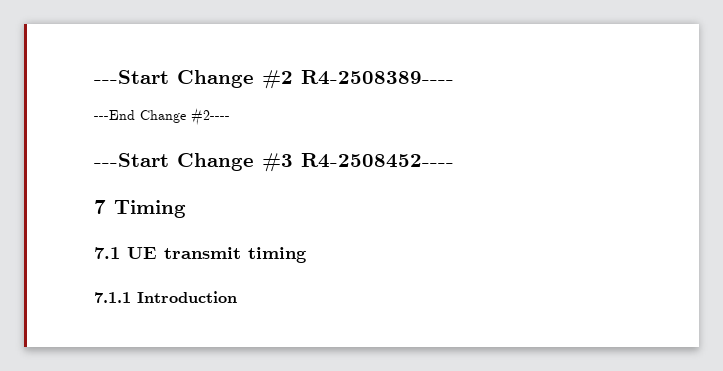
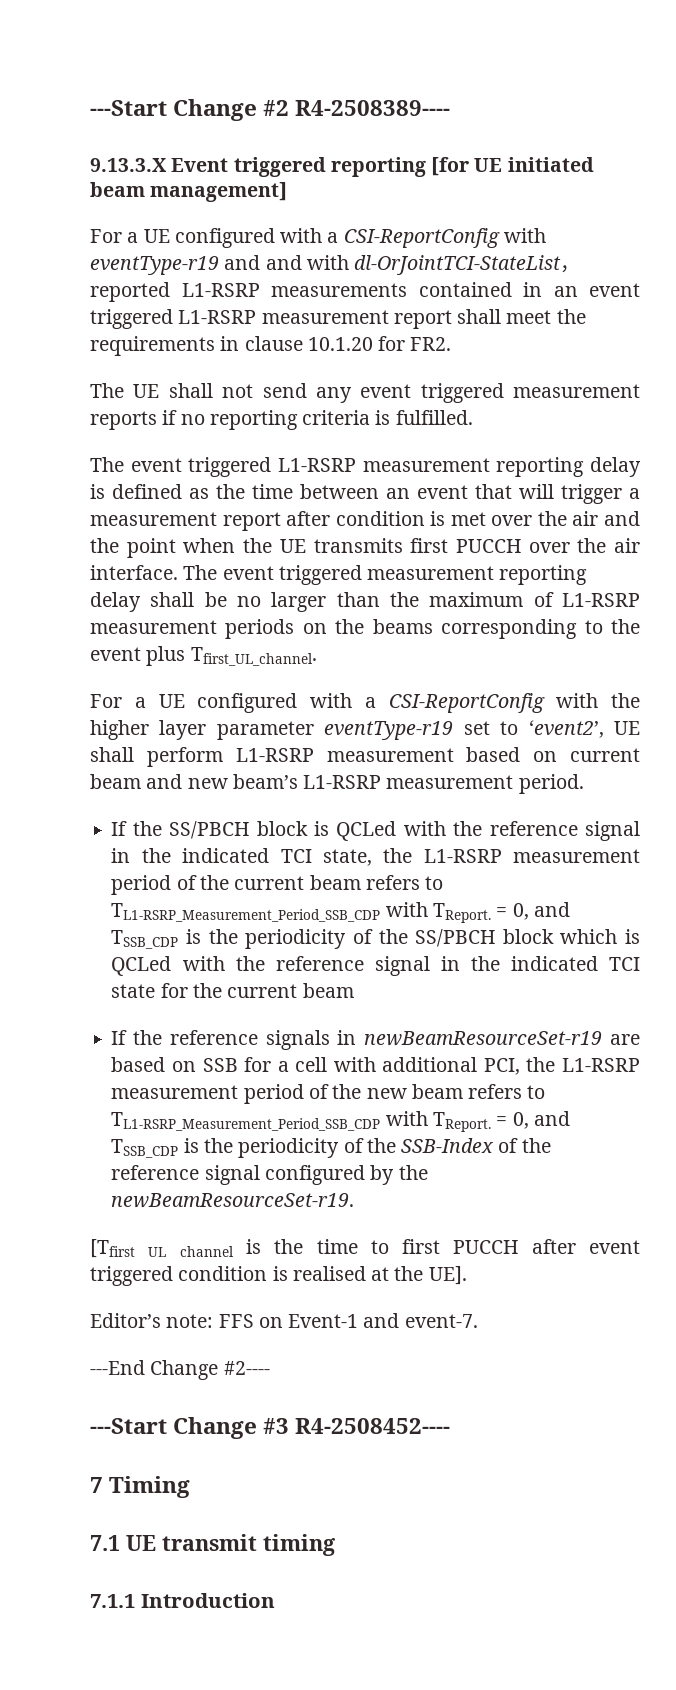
(454, 77) none -> [90,157,594,177] [90,182,288,202] [90,228,546,248] [90,255,581,275] [90,282,640,302] [90,309,586,329] [90,336,452,356] [90,383,640,403] [90,410,473,430] [90,457,641,477] [90,484,640,504] [90,511,640,531] [90,538,640,558] [90,565,588,585] [90,592,640,612] [90,619,640,639] [90,646,317,666] [90,693,640,713] [90,720,641,740] [90,747,640,767] [90,774,584,794] [111,821,640,841] [111,848,640,866] [111,875,444,895] [111,902,570,923] [111,929,641,949] [111,956,641,976] [111,983,354,998] [111,1030,640,1050] [111,1057,640,1075] [111,1084,546,1104] [111,1111,570,1132] [111,1138,551,1158] [111,1165,428,1185] [111,1193,355,1208] [90,1239,641,1258] [90,1266,467,1286] [90,1313,478,1328] // 9.13.3.X Event triggered reporting [for UE initiated beam management] // For a UE configured with a CSI-ReportConfig with eventType-r19 and and with dl-OrJointTCI-StateList，reported L1-RSRP measurements contained in an event triggered L1-RSRP measurement report shall meet the requirements in clause 10.1.20 for FR2. // The UE shall not send any event triggered measurement reports if no reporting criteria is fulfilled. // The event triggered L1-RSRP measurement reporting delay is defined as the time between an event that will trigger a measurement report after condition is met over the air and the point when the UE transmits first PUCCH over the air interface. The event triggered measurement reporting delay shall be no larger than the maximum of L1-RSRP measurement periods on the beams corresponding to the event plus Tfirst_UL_channel. // For a UE configured with a CSI-ReportConfig with the higher layer parameter eventType-r19 set to ‘event2’, UE shall perform L1-RSRP measurement based on current beam and new beam’s L1-RSRP measurement period. // If the SS/PBCH block is QCLed with the reference signal in the indicated TCI state, the L1-RSRP measurement period of the current beam refers to TL1-RSRP_Measurement_Period_SSB_CDP with TReport. = 0, and TSSB_CDP is the periodicity of the SS/PBCH block which is QCLed with the reference signal in the indicated TCI state for the current beam // If the reference signals in newBeamResourceSet-r19 are based on SSB for a cell with additional PCI, the L1-RSRP measurement period of the new beam refers to TL1-RSRP_Measurement_Period_SSB_CDP with TReport. = 0, and TSSB_CDP is the periodicity of the SSB-Index of the reference signal configured by the newBeamResourceSet-r19. // [Tfirst UL channel is the time to first PUCCH after event triggered condition is realised at the UE]. // Editor’s note: FFS on Event-1 and event-7.

